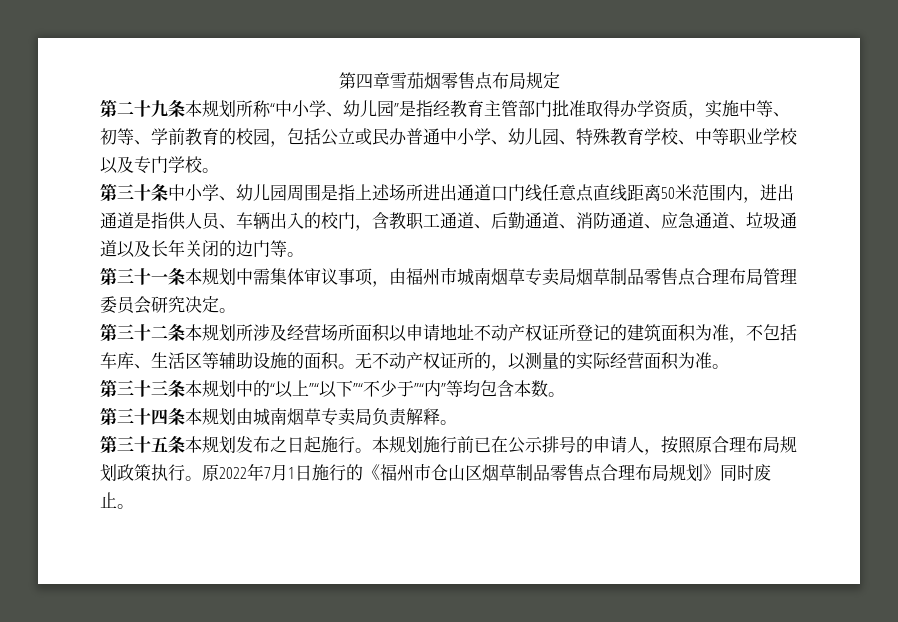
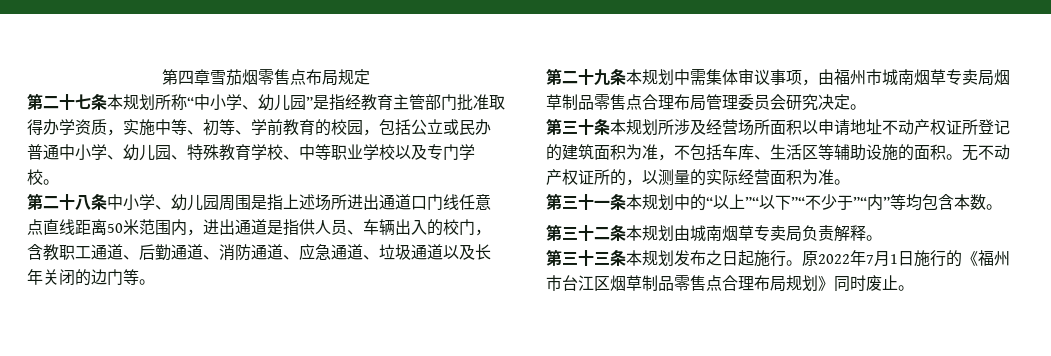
[151,100,168,117] 九 -> [75,94,91,109] 七
[117,184,151,201] 三十 -> [43,194,91,210] 二十八
[117,268,168,285] 三十一 -> [562,69,610,86] 二十九
[151,325,168,339] 二 -> (594, 127) none
[151,380,168,395] 三 -> [594,200,610,208] 一
[151,409,168,425] 四 -> [594,227,610,240] 二
[151,436,168,452] 五 -> [594,252,610,265] 三
[372,436,797,455] [100,464,202,482] 本规划施行前已在公示排号的申请人，按照原合理布局规划政策执行。 -> (802, 263) none
[431,464,465,481] 仓山 -> [562,275,594,291] 台江

